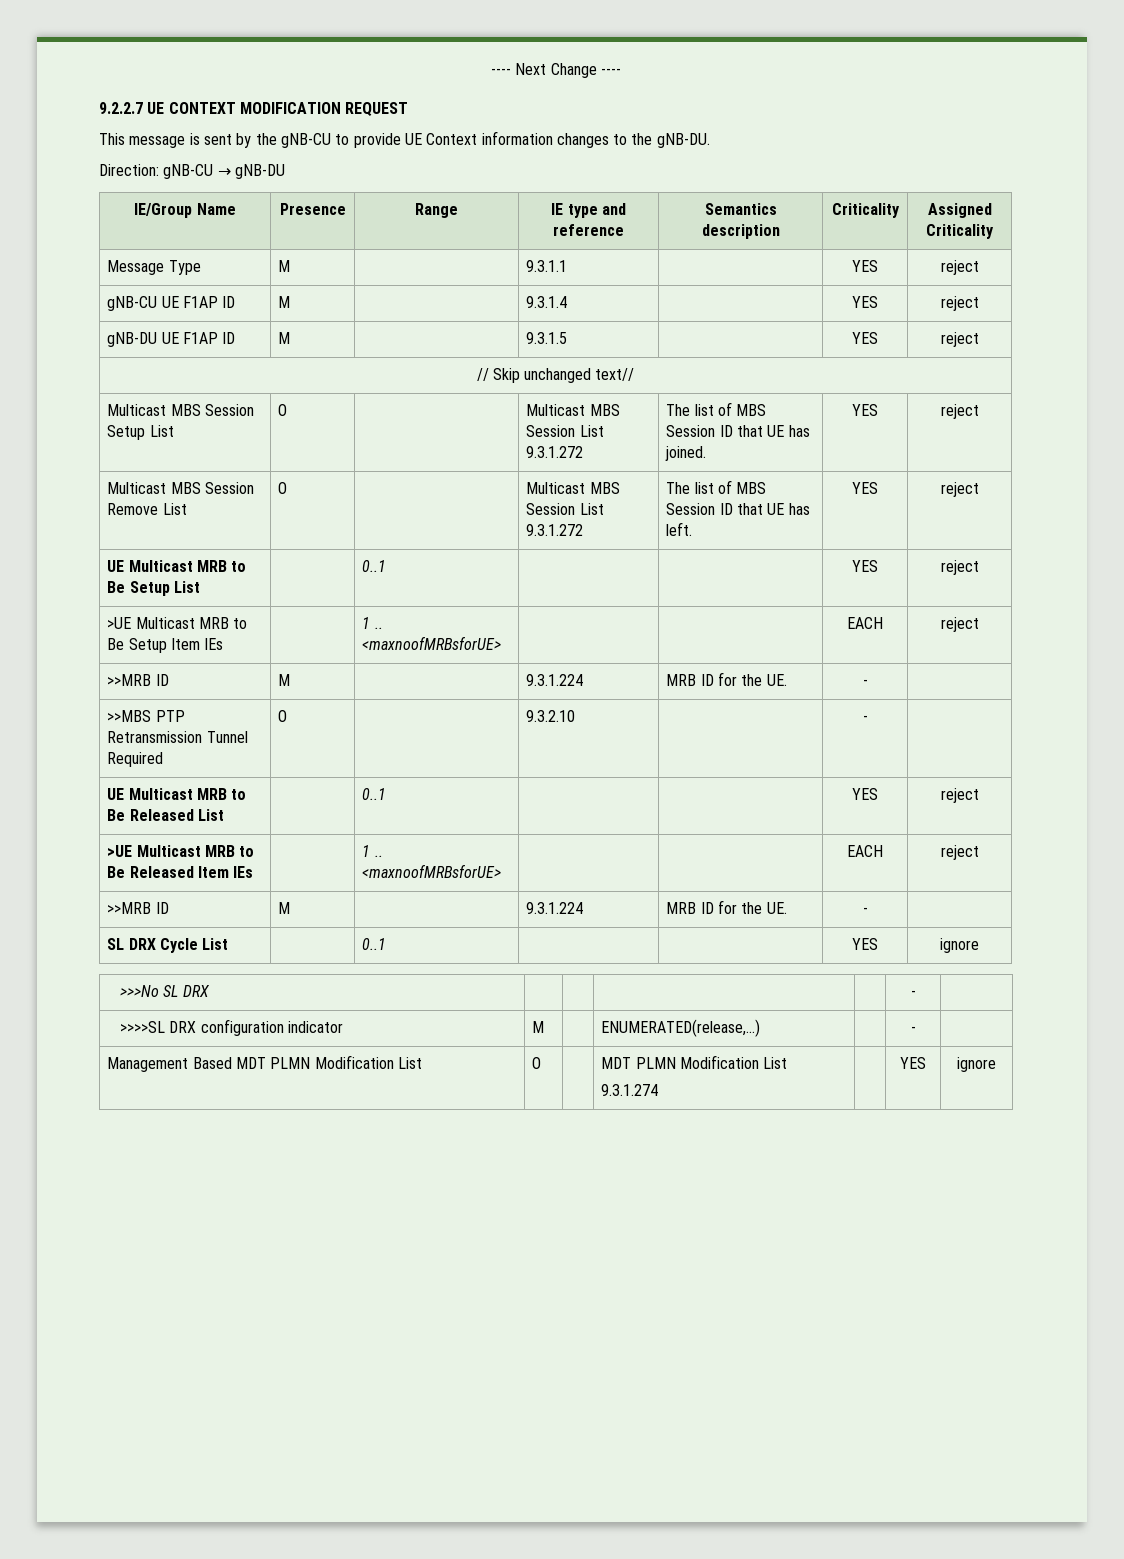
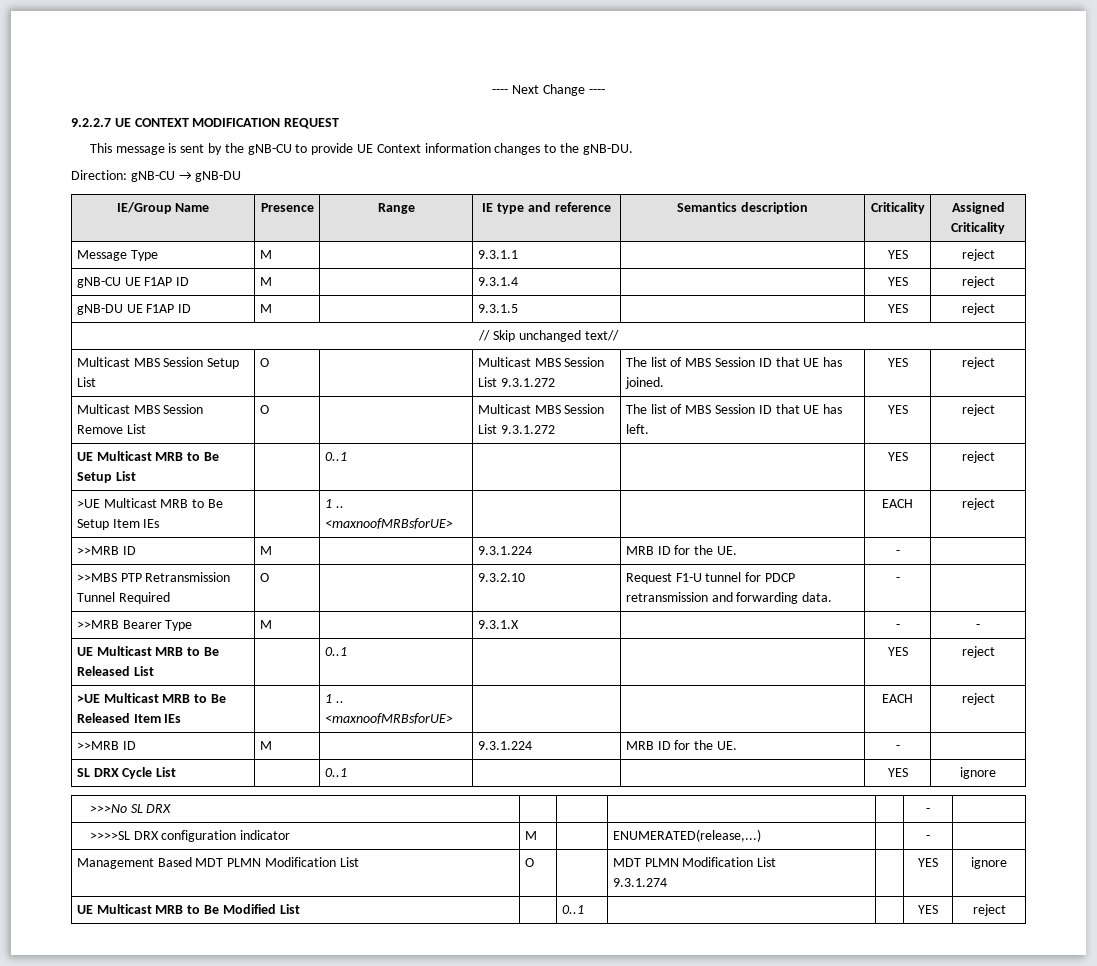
[862,715,868,722] | - | -> [625,572,795,584] [625,592,833,604] [895,577,900,582] [76,620,193,631] [259,620,272,629] [477,620,519,629] [895,624,900,629] [976,624,980,629] Request F1-U tunnel for PDCP retransmission and forwarding data. | - | // >>MRB Bearer Type | M | | 9.3.1.X | | - | -
(996, 1064) none -> [76,904,300,914] [561,905,584,914] [918,905,938,914] [972,904,1006,916] // UE Multicast MRB to Be Modified List | | 0..1 | | | YES | reject

